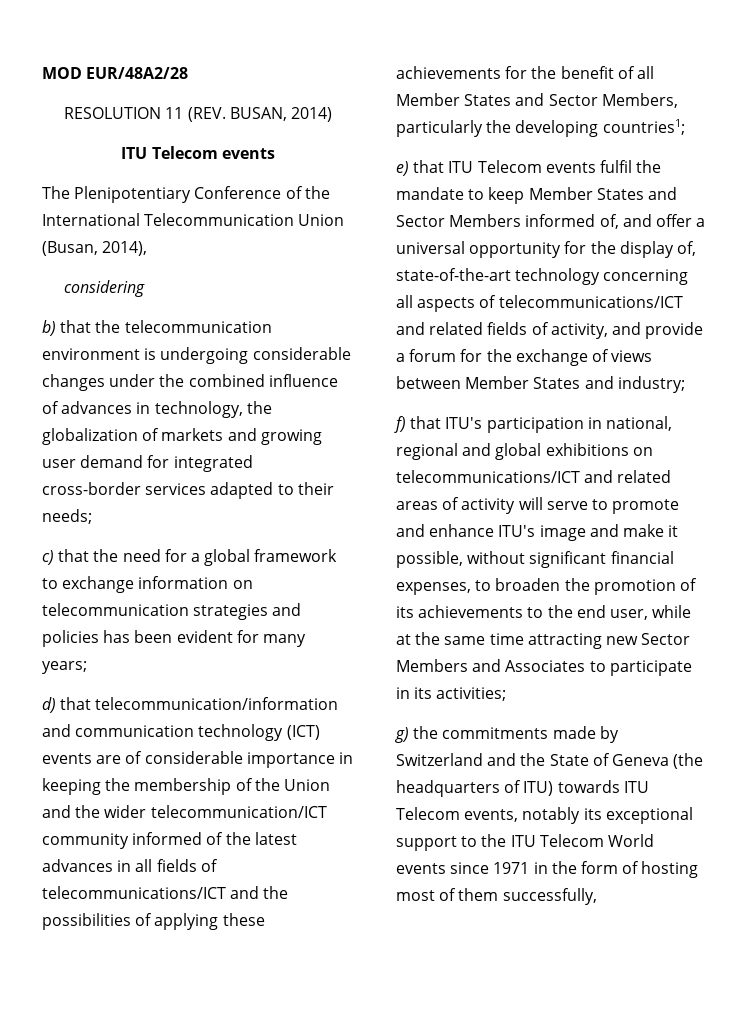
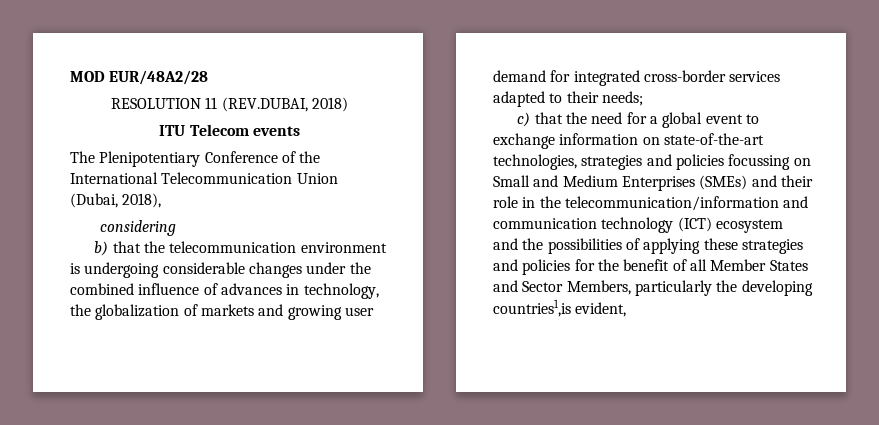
[187,107,332,122] (REV. BUSAN, 2014) -> [221,97,348,112] (REV.DUBAI, 2018)
[42,241,148,256] (Busan, 2014), -> [70,193,162,208] (Dubai, 2018),
[254,549,338,562] framework -> [705,114,743,124] event
[42,603,302,620] [42,630,306,647] [42,661,87,674] [42,697,92,713] telecommunication strategies and policies has been evident for many years; // d) that -> [663,133,764,145] [493,154,811,170] [493,175,813,191] [493,196,561,208] state-of-the-art technologies, strategies and policies focussing on Small and Medium Enterprises (SMEs) and their role in the
[42,751,353,768] [42,778,330,795] [42,805,327,818] [42,832,297,849] [42,859,218,872] [42,886,226,899] events are of considerable importance in keeping the membership of the Union and the wider telecommunication/ICT community informed of the latest advances in all fields of telecommunications/ICT -> [715,219,783,233] ecosystem
[396,66,501,79] achievements -> [741,239,803,254] [493,259,571,275] strategies and policies
[602,119,685,135] [396,160,662,176] [396,187,677,204] [396,214,706,229] [396,241,696,258] [396,268,689,285] [396,295,683,312] [396,322,704,339] [396,349,653,366] [396,376,685,393] [394,416,672,433] [396,443,653,460] [396,470,672,483] [396,497,680,514] [396,524,679,541] [396,551,674,568] [396,578,697,595] [396,605,692,620] [396,632,691,649] [396,659,692,676] [396,687,507,701] [395,726,619,743] [396,753,704,769] [396,780,649,797] [396,807,693,824] [396,834,654,851] [396,861,699,878] [396,888,597,905] countries1; // e) that ITU Telecom events fulfil the mandate to keep Member States and Sector Members informed of, and offer a universal opportunity for the display of, state-of-the-art technology concerning all aspects of telecommunications/ICT and related fields of activity, and provide a forum for the exchange of views between Member States and industry; // f) that ITU's participation in national, regional and global exhibitions on telecommunications/ICT and related areas of activity will serve to promote and enhance ITU's image and make it possible, without significant financial expenses, to broaden the promotion of its achievements to the end user, while at the same time attracting new Sector Members and Associates to participate in its activities; // g) the commitments made by Switzerland and the State of Geneva (the headquarters of ITU) towards ITU Telecom events, notably its exceptional support to the ITU Telecom World events since 1971 in the form of hosting most of them successfully, -> [493,299,627,317] countries1,is evident,

